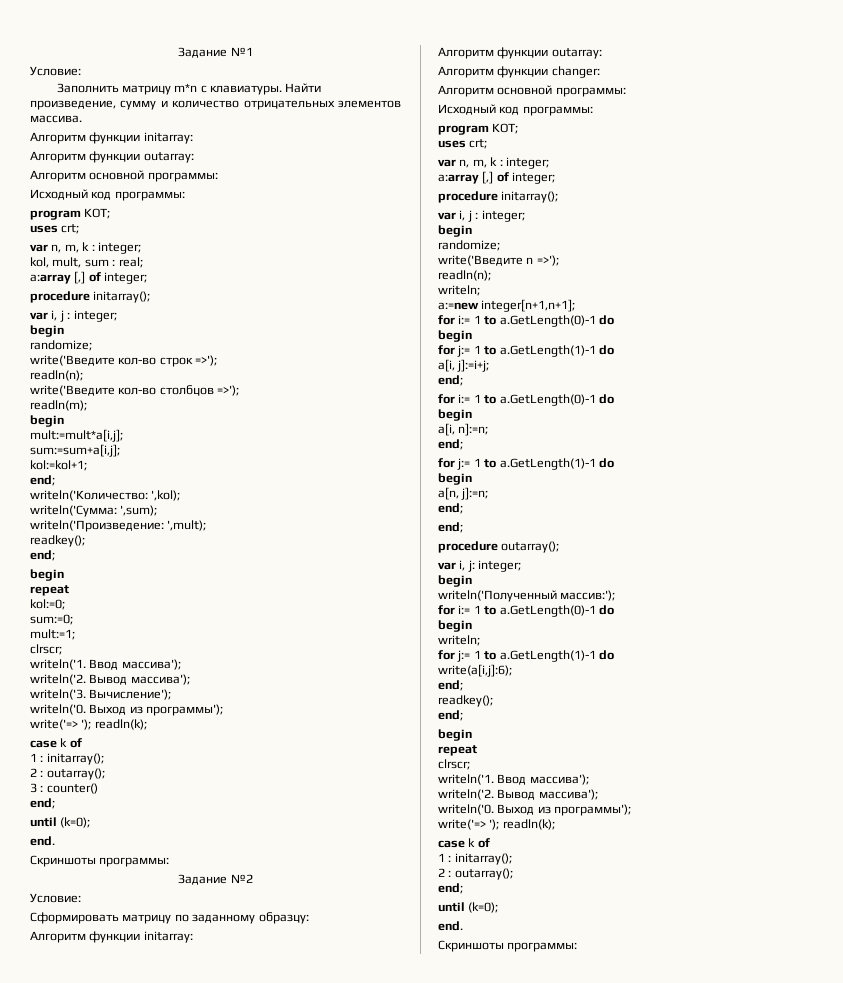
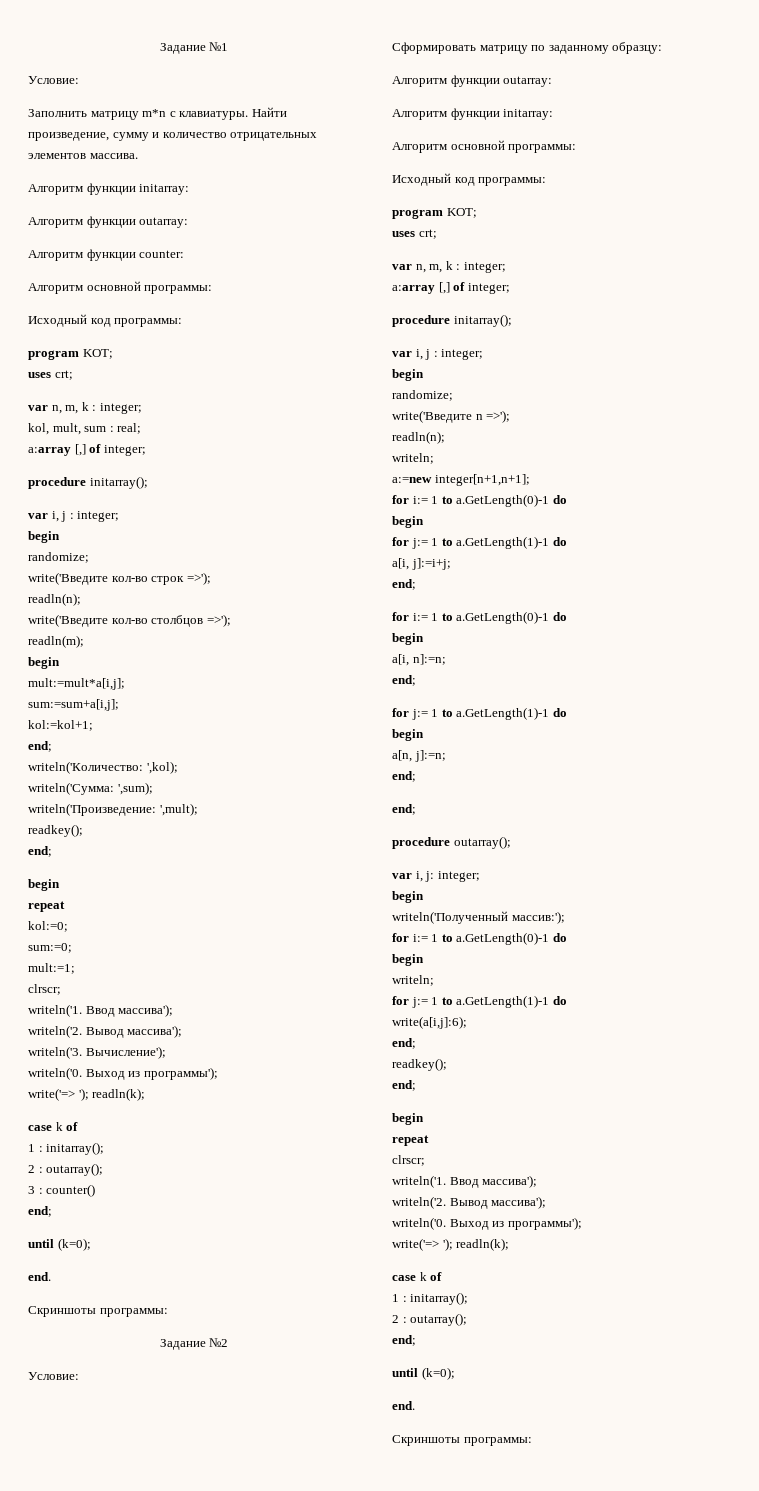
(194, 157) none -> [28,249,185,261] // Алгоритм функции counter:
[30,931,193,943] [438,47,602,59] [438,66,600,78] // Алгоритм функции initarray: // Алгоритм функции outarray: // Алгоритм функции changer: -> [392,75,553,87] [392,108,554,120] // Алгоритм функции outarray: // Алгоритм функции initarray:

